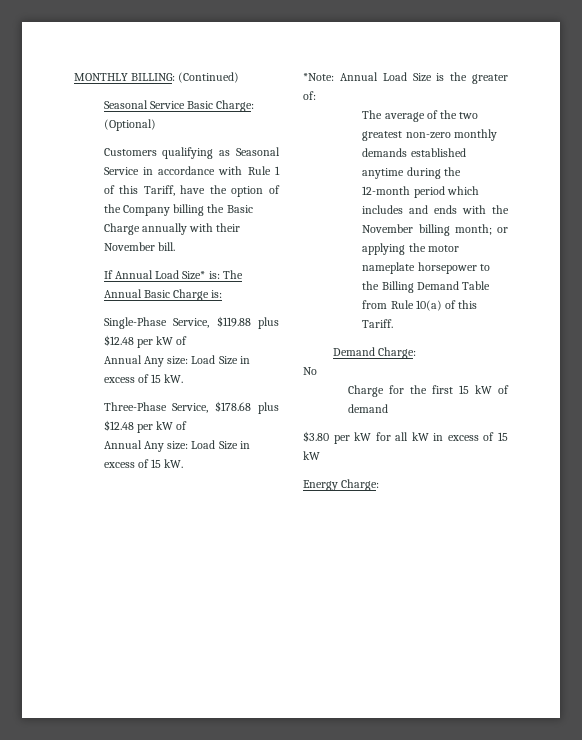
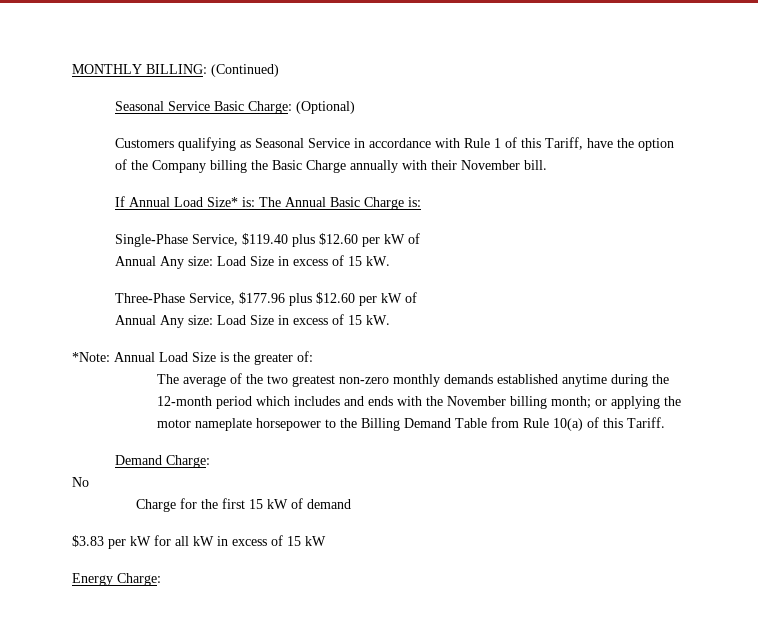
[216,316,279,329] [103,335,134,346] $119.88 plus $12.48 -> [241,233,358,247] $119.40 plus $12.60
[215,401,279,414] [103,420,134,431] $178.68 plus $12.48 -> [238,292,355,306] $177.96 plus $12.60
[303,431,329,442] $3.80 -> [72,535,104,547] $3.83

